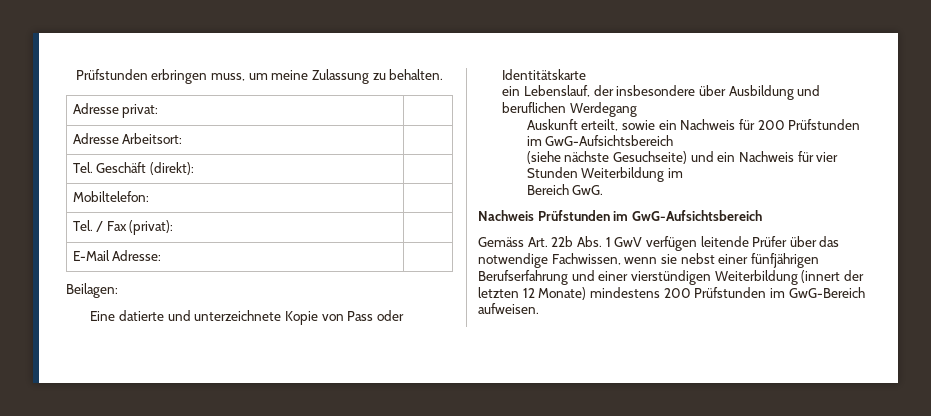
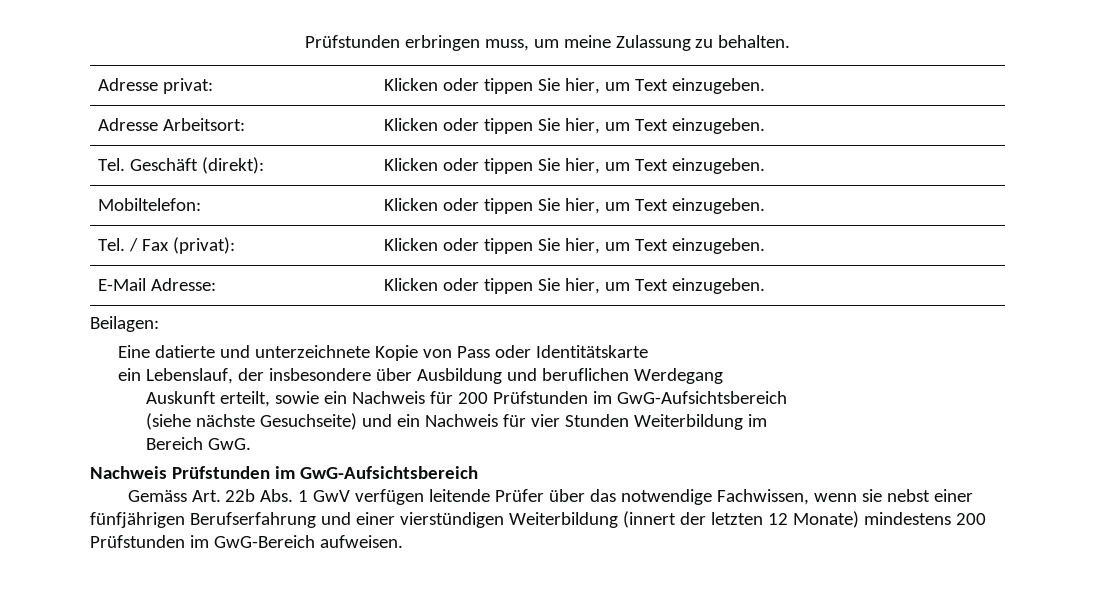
[72,133,183,144] [72,162,194,175] [72,191,149,202] [72,220,174,235] [72,250,162,261] // Adresse Arbeitsort: | // Tel. Geschäft (direkt): | // Mobiltelefon: | // Tel. / Fax (privat): | // E-Mail Adresse: | -> [384,78,766,94] [98,118,246,131] [384,118,766,134] [98,157,265,174] [384,158,766,174] [98,198,202,211] [384,198,766,214] [98,237,236,254] [384,238,766,254] [98,278,217,291] [384,278,766,294] Klicken oder tippen Sie hier, um Text einzugeben. // Adresse Arbeitsort: | Klicken oder tippen Sie hier, um Text einzugeben. // Tel. Geschäft (direkt): | Klicken oder tippen Sie hier, um Text einzugeben. // Mobiltelefon: | Klicken oder tippen Sie hier, um Text einzugeben. // Tel. / Fax (privat): | Klicken oder tippen Sie hier, um Text einzugeben. // E-Mail Adresse: | Klicken oder tippen Sie hier, um Text einzugeben.

